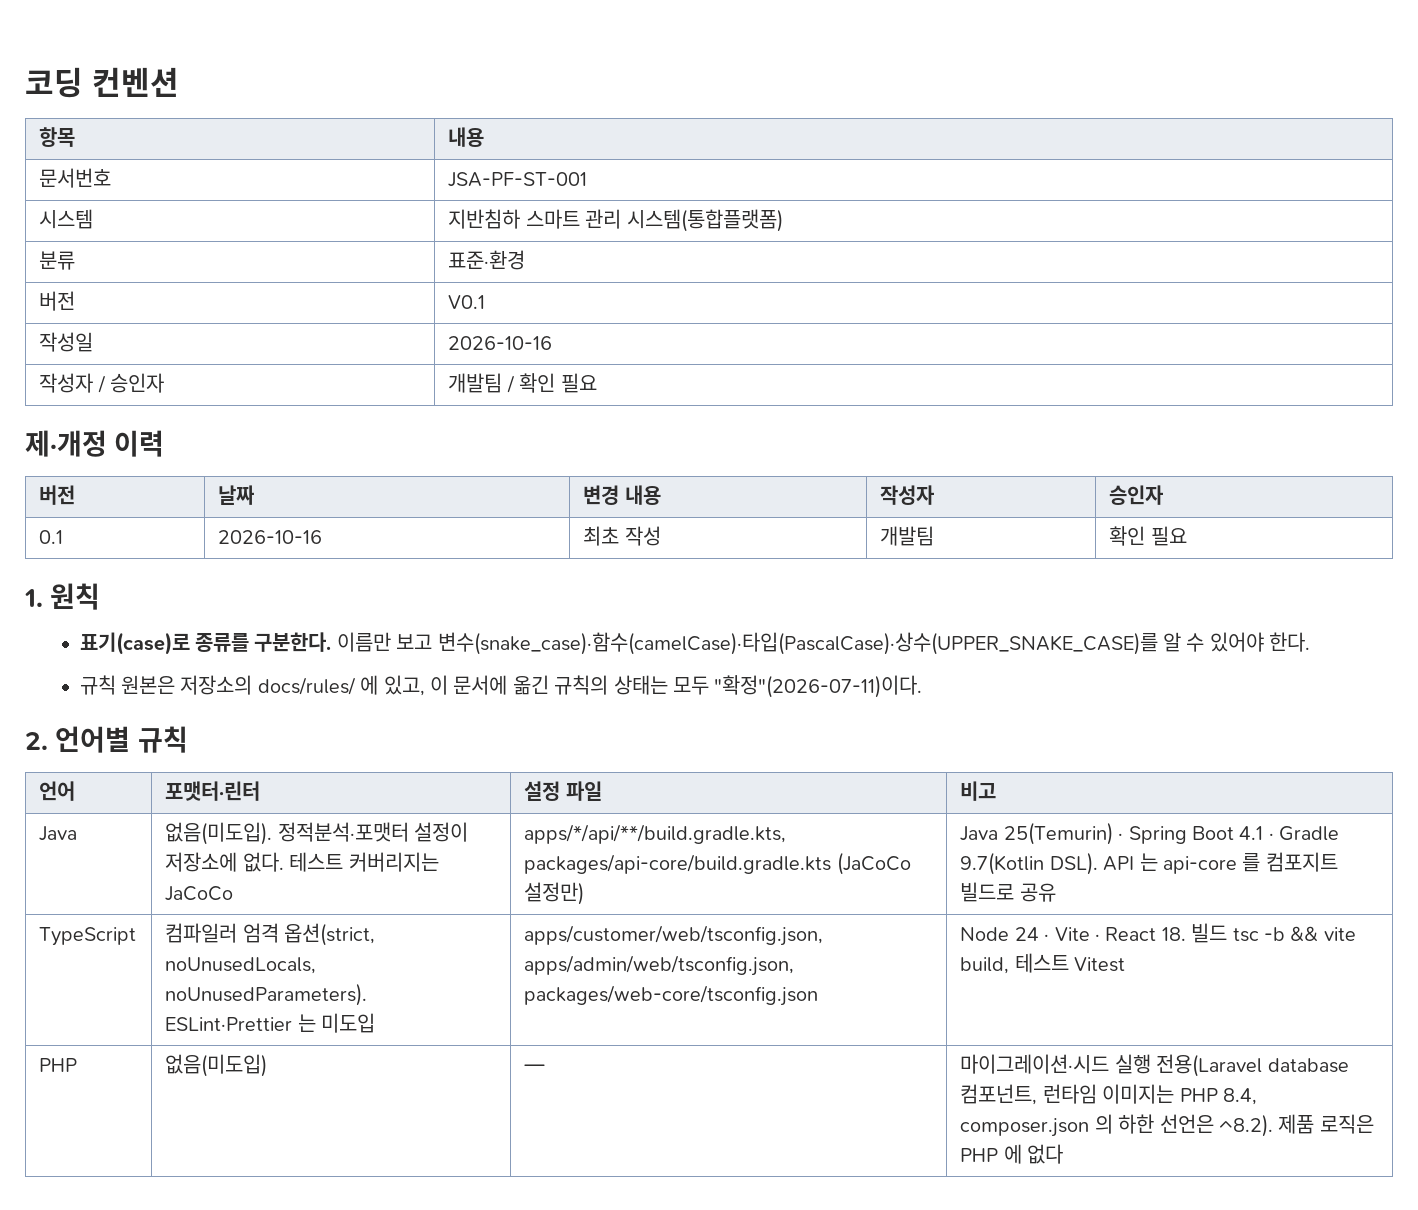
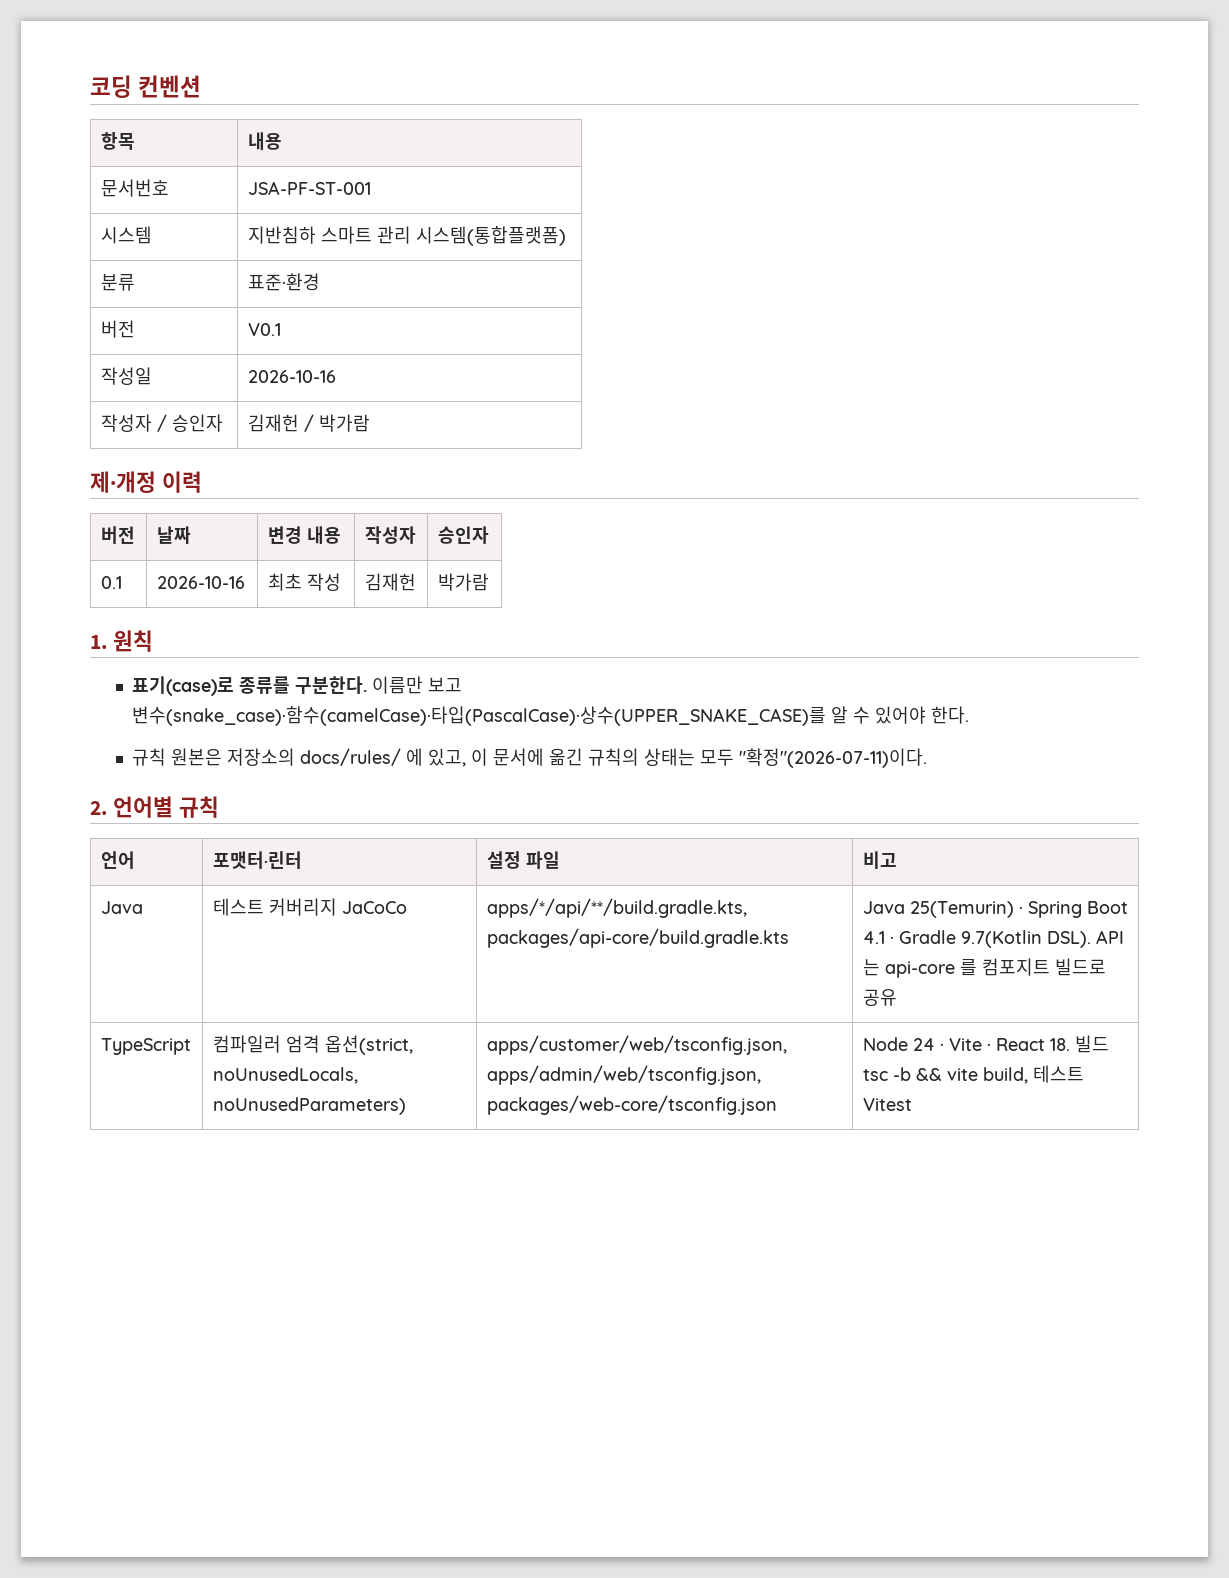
[448,373,597,393] 개발팀 / 확인 필요 -> [247,414,370,432] 김재헌 / 박가람
[880,526,935,546] [1109,526,1187,546] 개발팀 | 확인 필요 -> [364,573,416,591] [437,573,489,591] 김재헌 | 박가람
[165,822,469,845] [165,852,439,872] 없음(미도입). 정적분석·포맷터 설정이 저장소에 없다. 테스트 커버리지는 -> [212,898,337,916] 테스트 커버리지
[836,852,911,875] [524,882,585,905] (JaCoCo 설정만) -> (789, 938) none
[165,983,368,1006] [165,1013,376,1033] noUnusedParameters). ESLint·Prettier 는 미도입 -> [212,1097,406,1115] noUnusedParameters)
[39,1058,78,1072] [165,1054,268,1077] [524,1064,546,1072] [960,1054,1349,1077] [960,1084,1258,1105] [960,1114,1374,1137] [960,1144,1064,1164] // PHP | 없음(미도입) | — | 마이그레이션·시드 실행 전용(Laravel database 컴포넌트, 런타임 이미지는 PHP 8.4, composer.json 의 하한 선언은 ^8.2). 제품 로직은 PHP 에 없다 -> (912, 1104) none

